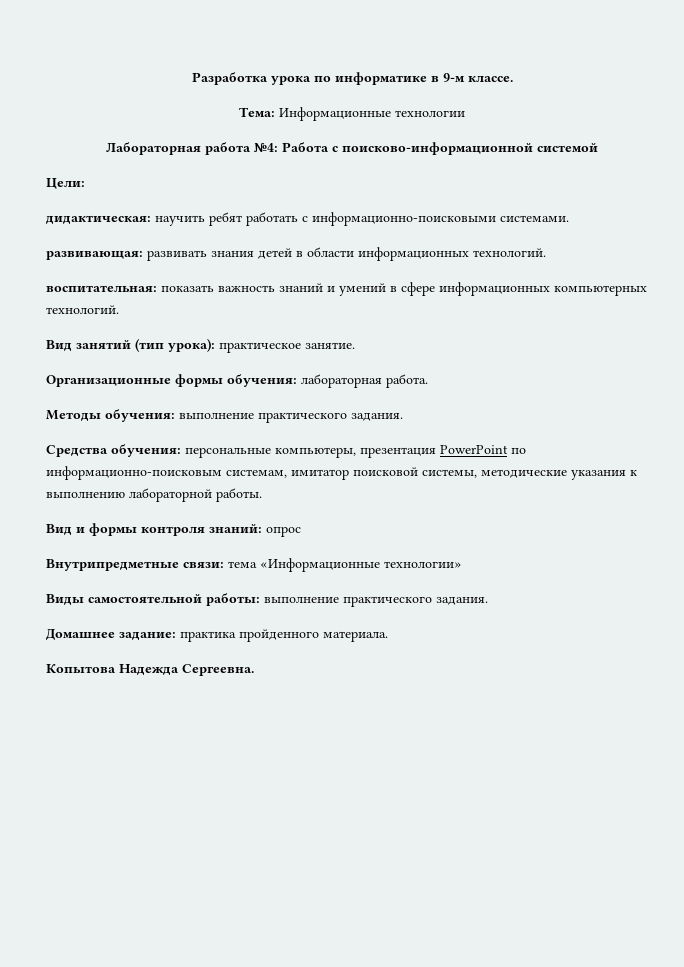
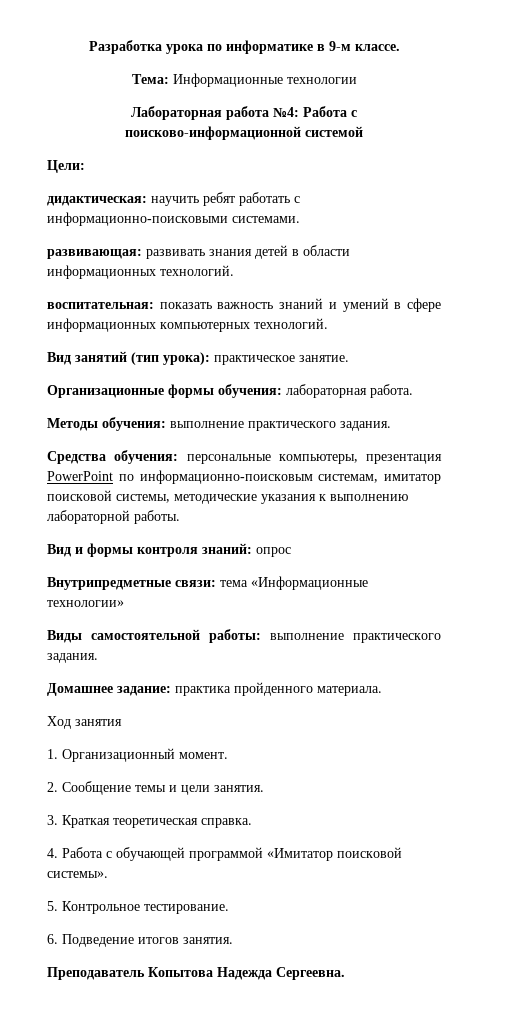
(388, 636) none -> [47,716,122,729] [47,748,228,762] [47,781,264,795] [47,815,252,828] [47,847,402,861] [47,871,108,878] [47,901,229,914] [47,934,233,947] [47,967,145,980] Ход занятия // 1. Организационный момент. // 2. Сообщение темы и цели занятия. // 3. Краткая теоретическая справка. // 4. Работа с обучающей программой «Имитатор поисковой системы». // 5. Контрольное тестирование. // 6. Подведение итогов занятия. // Преподаватель

